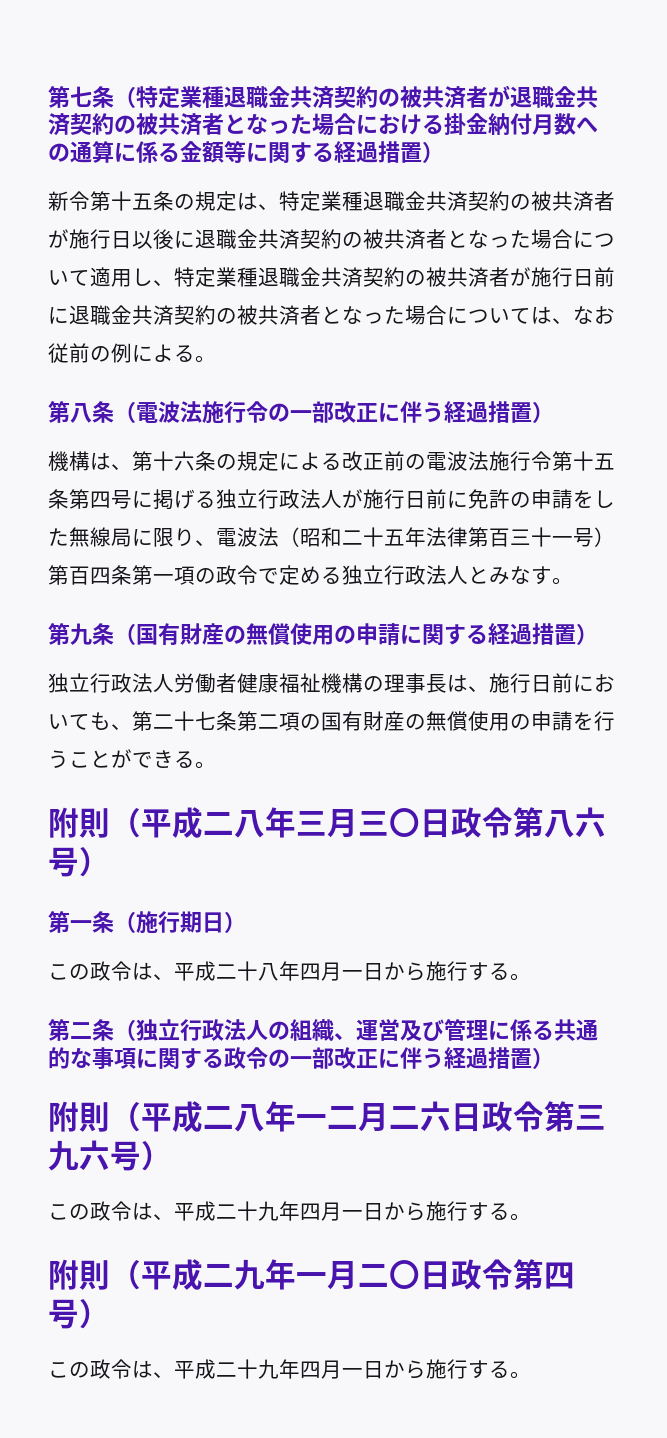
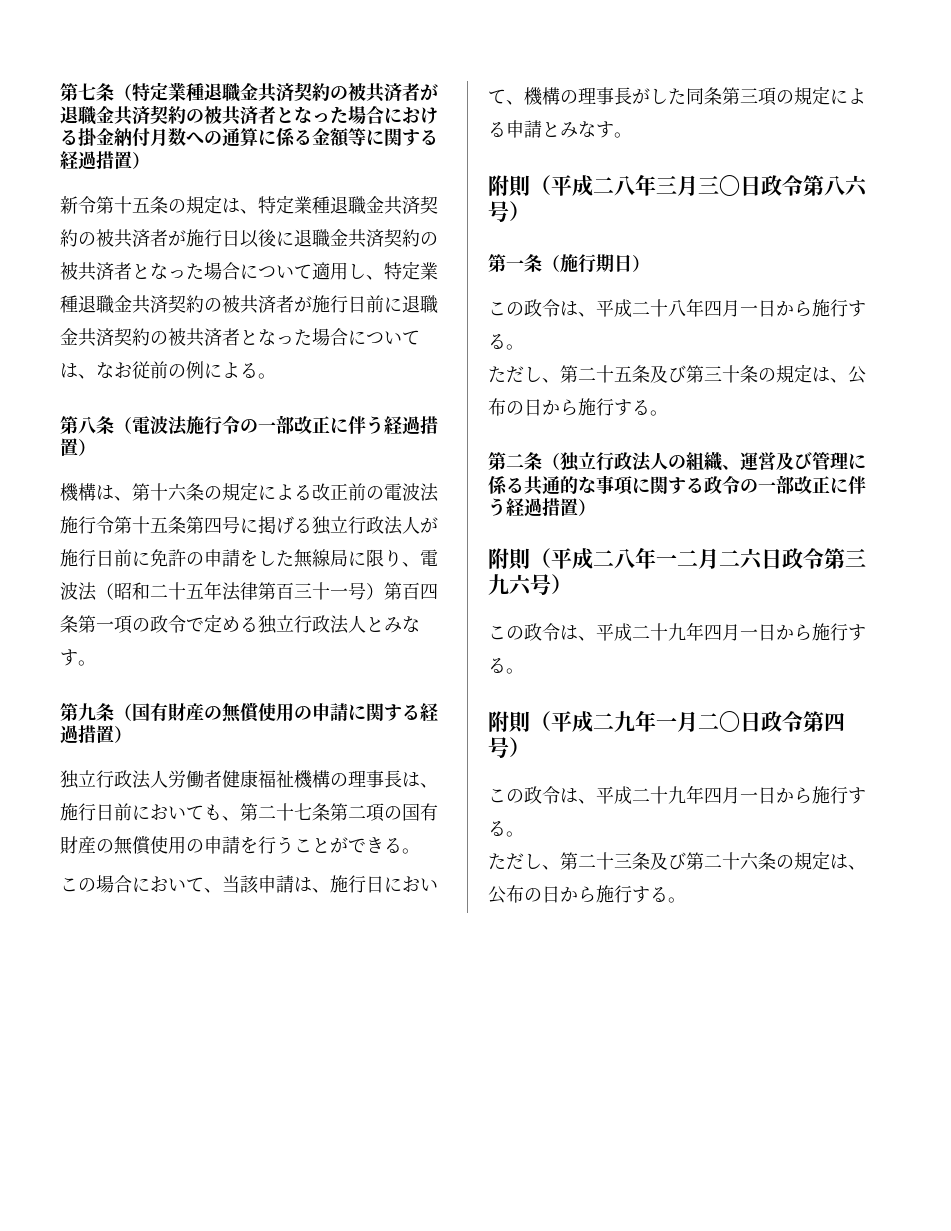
(216, 765) none -> [60,875,438,894] [488,86,866,106] [488,120,632,138] // この場合において、当該申請は、施行日において、機構の理事長がした同条第三項の規定による申請とみなす。
(531, 977) none -> [488,364,866,384] [488,398,668,416] // ただし、第二十五条及び第三十条の規定は、公布の日から施行する。
(531, 1375) none -> [488,851,866,870] [488,885,686,904] // ただし、第二十三条及び第二十六条の規定は、公布の日から施行する。

